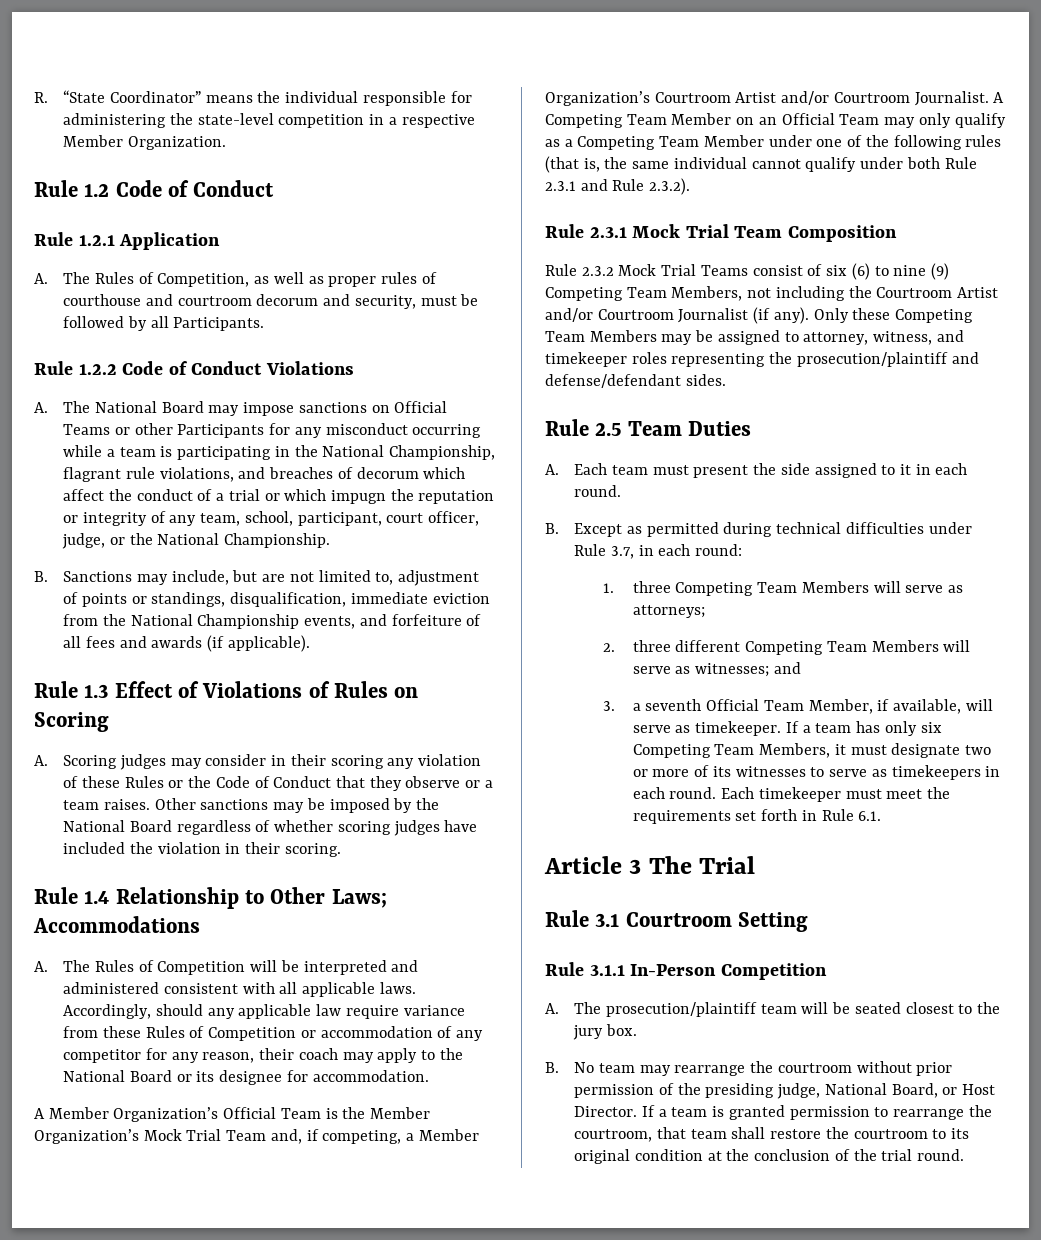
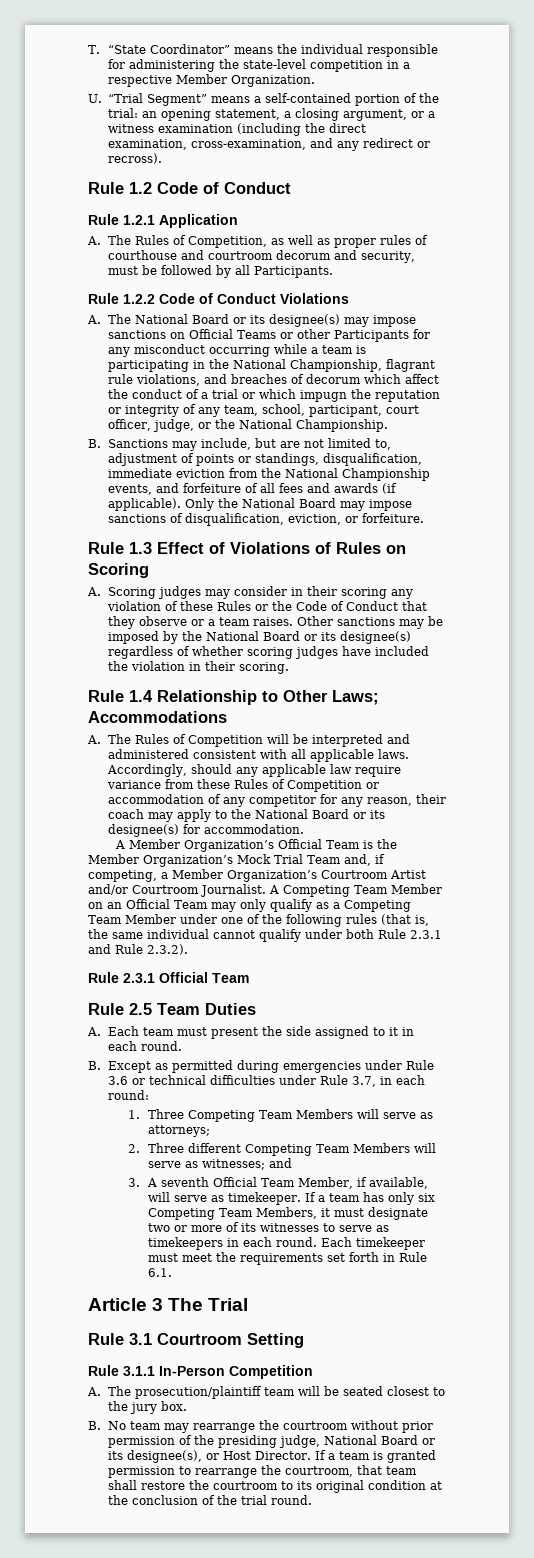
[34,92,48,103] R. -> [88,45,100,54] T.
(226, 143) none -> [88,93,439,106] [107,108,435,121] [107,123,366,136] [107,138,430,151] [107,153,162,164] // U. “Trial Segment” means a self-contained portion of the trial: an opening statement, a closing argument, or a witness examination (including the direct examination, cross-examination, and any redirect or recross).
(204, 407) none -> [232,314,340,327] or its designee(s)
(310, 643) none -> [184,498,412,511] [107,513,424,526] Only the National Board may impose sanctions of disqualification, eviction, or forfeiture.
(172, 826) none -> [303,631,411,644] or its designee(s)
[219,1070,283,1085] designee -> [107,824,179,837] designee(s)
[632,224,897,242] [545,263,949,280] [545,286,999,301] [545,307,974,324] [545,330,964,345] [545,352,979,367] [545,374,726,388] Mock Trial Team Composition // Rule 2.3.2 Mock Trial Teams consist of six (6) to nine (9) Competing Team Members, not including the Courtroom Artist and/or Courtroom Journalist (if any). Only these Competing Team Members may be assigned to attorney, witness, and timekeeper roles representing the prosecution/plaintiff and defense/defendant sides. -> [159,972,249,983] Official Team
(773, 529) none -> [282,1060,434,1073] [107,1076,145,1085] emergencies under Rule 3.6 or
[632,581,671,593] three -> [147,1109,184,1119] Three
[632,640,671,652] three -> [147,1143,184,1153] Three
[632,703,641,711] a -> [146,1178,157,1187] A
[891,1083,938,1098] Board, -> [380,1435,435,1445] [107,1450,202,1463] Board or its designee(s),

